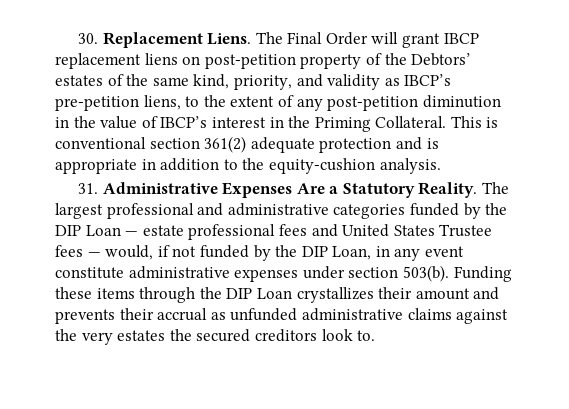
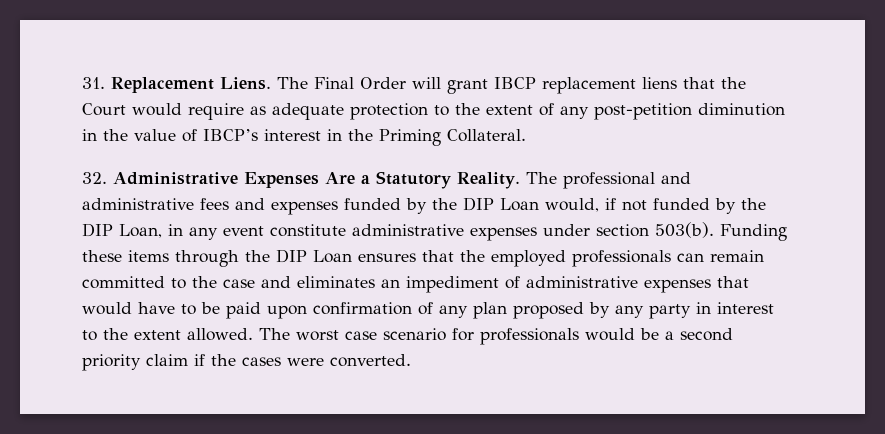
[77,33,98,44] 30. -> [82,77,105,89] 31.
[182,53,472,69] [55,74,452,90] [55,95,181,111] on post-petition property of the Debtors’ estates of the same kind, priority, and validity as IBCP’s pre-petition liens, -> [683,77,746,89] [82,103,428,120] that the Court would require as adequate protection
[450,116,499,128] [55,136,439,153] [55,158,441,174] [77,183,98,194] This is conventional section 361(2) adequate protection and is appropriate in addition to the equity-cushion analysis. // 31. -> [82,172,107,184] // 32.
[55,203,103,219] largest -> (557, 178) none
[333,204,406,219] categories -> [200,198,338,215] fees and expenses
[125,224,493,240] [55,245,101,257] — estate professional fees and United States Trustee fees — -> (539, 204) none
[296,287,500,303] [55,308,509,324] [55,329,376,345] crystallizes their amount and prevents their accrual as unfunded administrative claims against the very estates the secured creditors look to. -> [358,250,764,267] [82,276,749,293] [82,302,774,319] [82,328,733,345] [82,354,411,371] ensures that the employed professionals can remain committed to the case and eliminates an impediment of administrative expenses that would have to be paid upon confirmation of any plan proposed by any party in interest to the extent allowed. The worst case scenario for professionals would be a second priority claim if the cases were converted.

